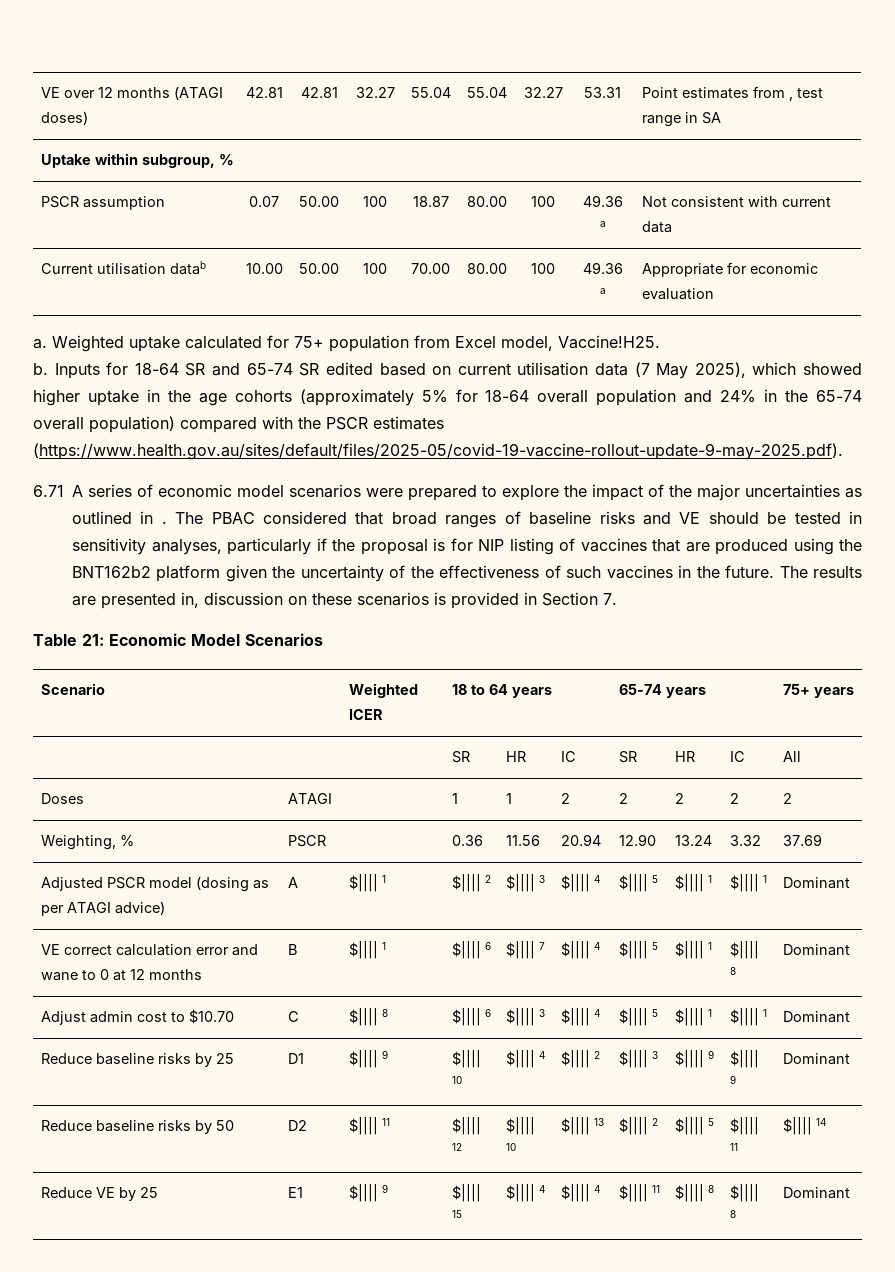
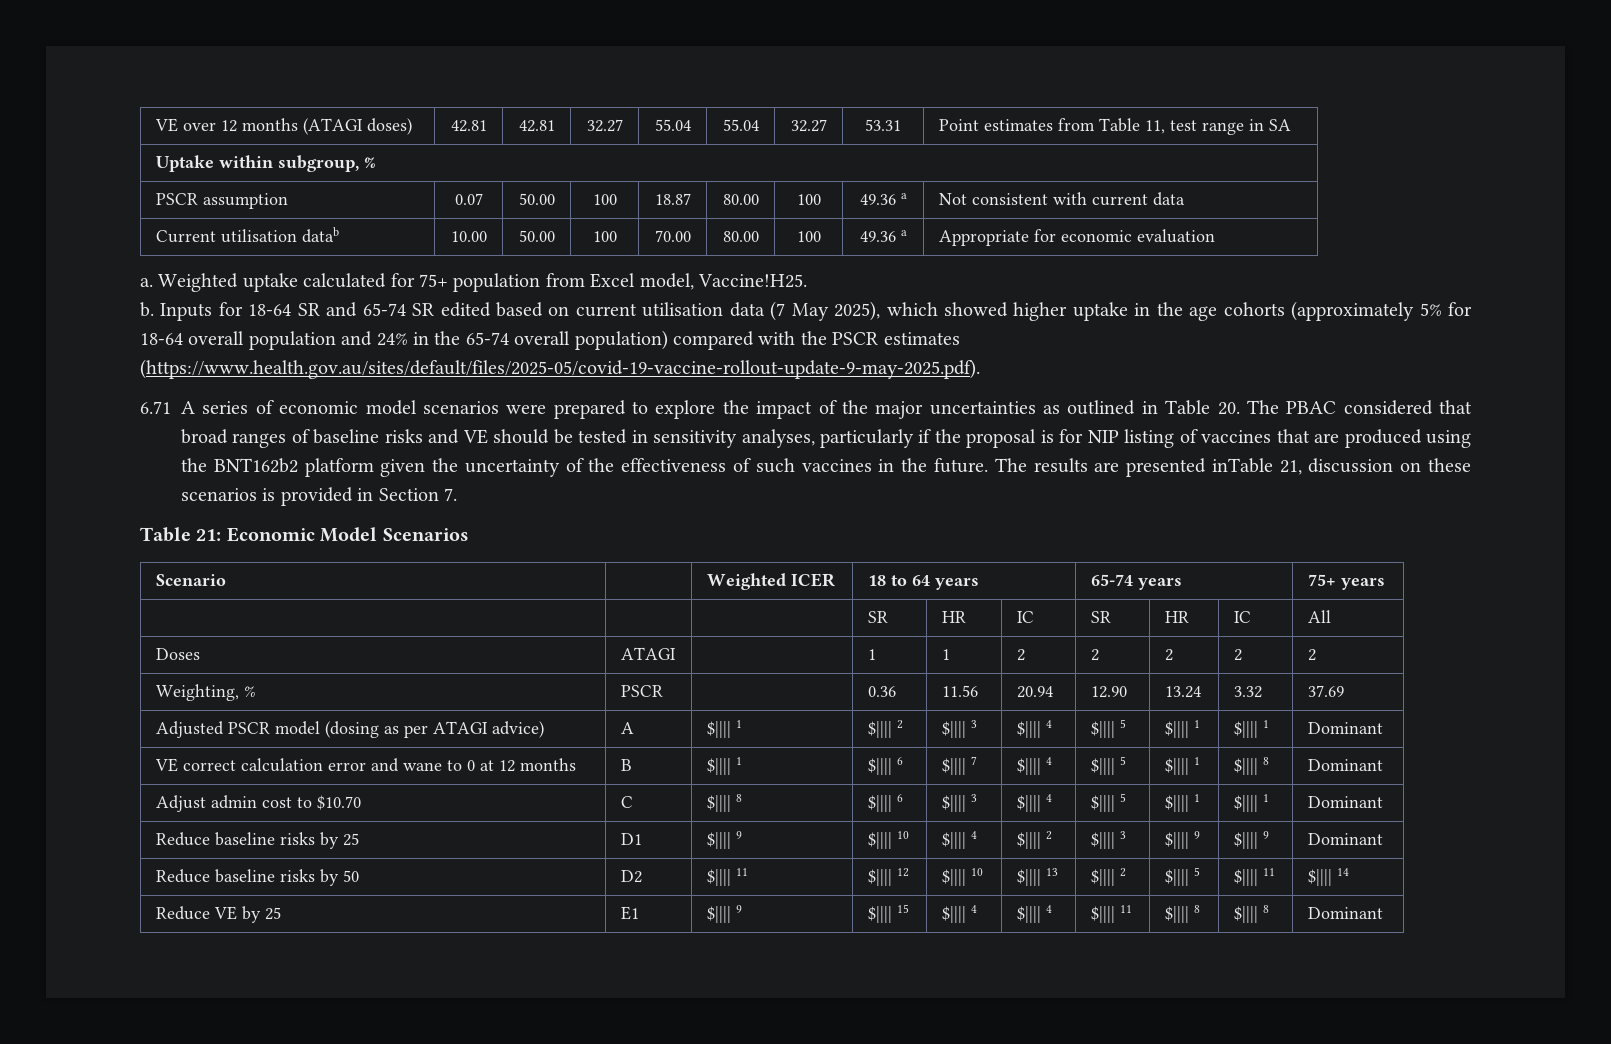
[788,97,793,101] , -> [1098,118,1165,134] Table 11,
[161,521,167,524] . -> [1165,400,1240,415] Table 20.
[181,592,199,608] in, -> [1211,458,1302,475] inTable 21,

